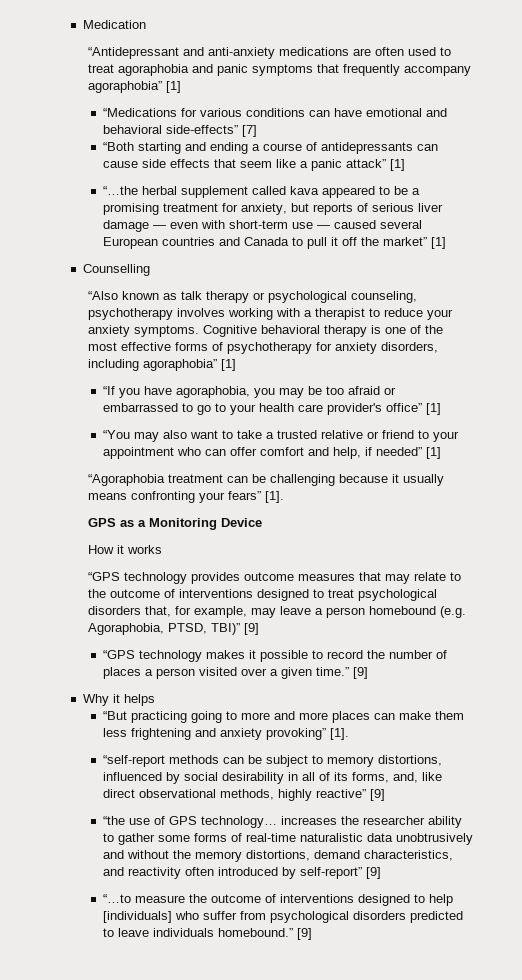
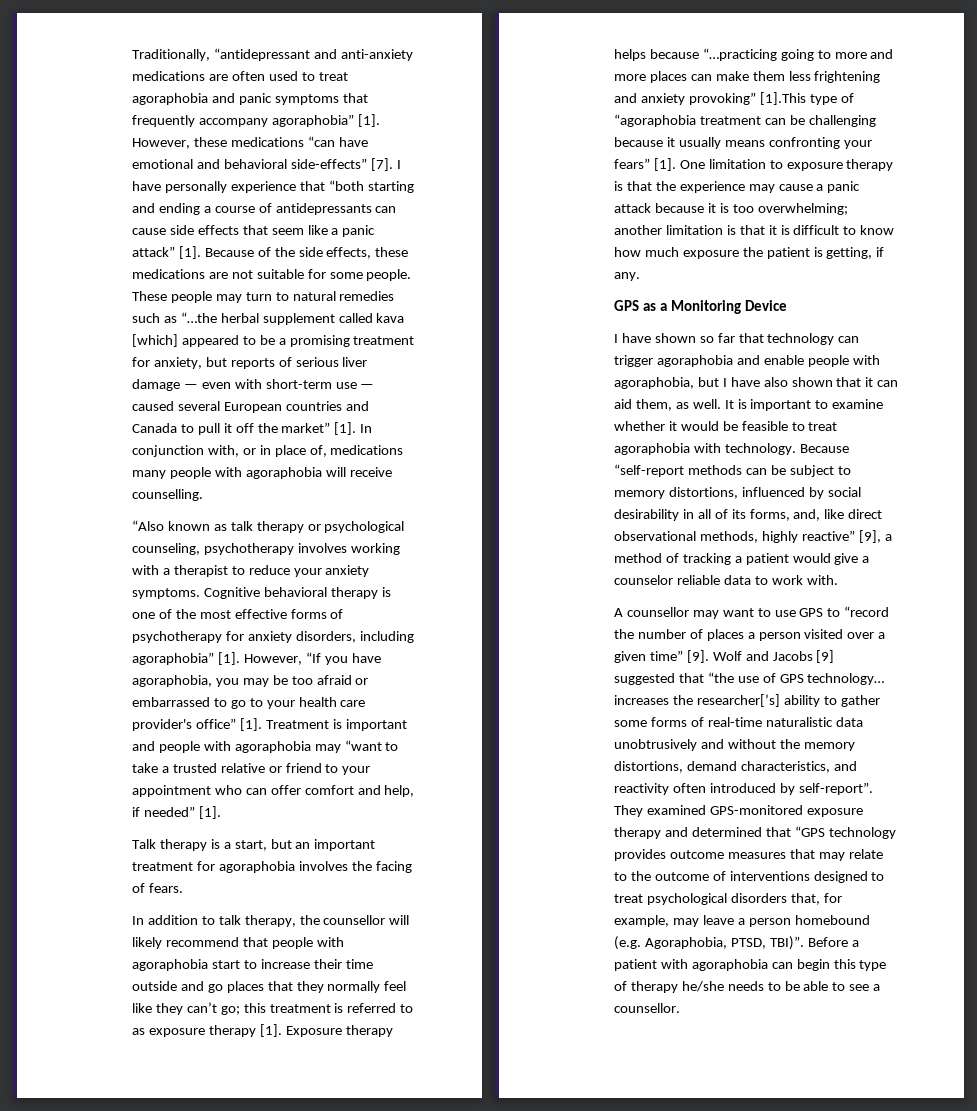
[82,20,146,29] [88,47,180,59] Medication // “Antidepressant -> [131,48,310,61] Traditionally, “antidepressant
[166,81,182,93] [102,108,330,117] [1] // “Medications for various conditions can -> [357,114,380,127] [131,136,335,149] [1]. However, these medications “can
[241,125,257,137] [102,142,134,151] [7] // “Both -> [370,158,401,171] [131,180,364,193] [7]. I have personally experience that “both
[389,159,405,171] [1] // -> [178,246,409,259] [131,269,412,281] [131,291,395,303] [131,313,177,323] [1]. Because of the side effects, these medications are not suitable for some people. These people may turn to natural remedies such as
(319, 190) none -> [131,334,178,347] [which]
[430,237,446,249] [82,264,150,276] [1] // Counselling -> [334,422,373,435] [131,445,404,457] [131,467,392,479] [131,489,203,501] [1]. In conjunction with, or in place of, medications many people with agoraphobia will receive counselling.
[221,359,237,371] [1] // -> [217,652,302,665] [1]. However,
[425,403,441,415] [102,430,218,442] [1] // “You may also want -> [239,718,407,731] [131,740,382,753] [1]. Treatment is important and people with agoraphobia may “want
[425,447,441,459] [88,474,166,486] [1] // “Agoraphobia -> [198,806,221,819] [131,839,376,851] [131,861,412,873] [131,883,183,893] [131,915,410,927] [131,937,344,949] [131,959,373,971] [131,981,407,993] [131,1002,414,1015] [131,1024,393,1037] [613,48,894,61] [613,71,881,83] [613,92,854,105] [613,114,696,127] [1]. // Talk therapy is a start, but an important treatment for agoraphobia involves the facing of fears. // In addition to talk therapy, the counsellor will likely recommend that people with agoraphobia start to increase their time outside and go places that they normally feel like they can’t go; this treatment is referred to as exposure therapy [1]. Exposure therapy helps because “…practicing going to more and more places can make them less frightening and anxiety provoking” [1].This type of “agoraphobia
(285, 497) none -> [679,159,894,171] [613,181,861,193] [613,203,848,215] [613,225,895,235] [613,247,885,259] [613,272,640,281] One limitation to exposure therapy is that the experience may cause a panic attack because it is too overwhelming; another limitation is that it is difficult to know how much exposure the patient is getting, if any.
[88,545,163,554] How it works // -> [613,333,860,345] [613,355,880,367] [613,377,899,389] [613,399,884,411] [613,421,838,431] [613,443,849,455] [613,464,851,477] [613,487,861,499] [613,509,883,521] [613,530,892,543] [613,553,870,565] [613,575,838,585] [613,606,890,619] [613,629,886,641] [613,650,835,663] [613,672,885,685] [613,694,880,707] [613,717,863,727] [613,739,855,751] [613,761,857,773] [613,782,873,795] [613,805,863,817] [613,827,791,839] I have shown so far that technology can trigger agoraphobia and enable people with agoraphobia, but I have also shown that it can aid them, as well. It is important to examine whether it would be feasible to treat agoraphobia with technology. Because “self-report methods can be subject to memory distortions, influenced by social desirability in all of its forms, and, like direct observational methods, highly reactive” [9], a method of tracking a patient would give a counselor reliable data to work with. // A counsellor may want to use GPS to “record the number of places a person visited over a given time” [9]. Wolf and Jacobs [9] suggested that “the use of GPS technology… increases the researcher[’s] ability to gather some forms of real-time naturalistic data unobtrusively and without the memory distortions, demand characteristics, and reactivity often introduced by self-report”. They examined GPS-monitored exposure therapy and determined that
[211,623,260,635] [102,650,447,662] [102,667,368,679] [82,694,155,706] [102,711,464,723] [102,728,349,740] [102,755,442,767] [102,772,442,784] [102,789,385,801] [102,816,462,828] [102,833,473,845] [102,850,453,862] [102,867,381,879] [102,894,453,906] [102,911,463,923] [102,928,312,940] TBI)” [9] // “GPS technology makes it possible to record the number of places a person visited over a given time.” [9] // Why it helps // “But practicing going to more and more places can make them less frightening and anxiety provoking” [1]. // “self-report methods can be subject to memory distortions, influenced by social desirability in all of its forms, and, like direct observational methods, highly reactive” [9] // “the use of GPS technology… increases the researcher ability to gather some forms of real-time naturalistic data unobtrusively and without the memory distortions, demand characteristics, and reactivity often introduced by self-report” [9] // “…to measure the outcome of interventions designed to help [individuals] who suffer from psychological disorders predicted to leave individuals homebound.” [9] -> [769,936,859,950] [613,959,887,971] [613,981,881,993] [613,1003,680,1013] TBI)”. Before a patient with agoraphobia can begin this type of therapy he/she needs to be able to see a counsellor.

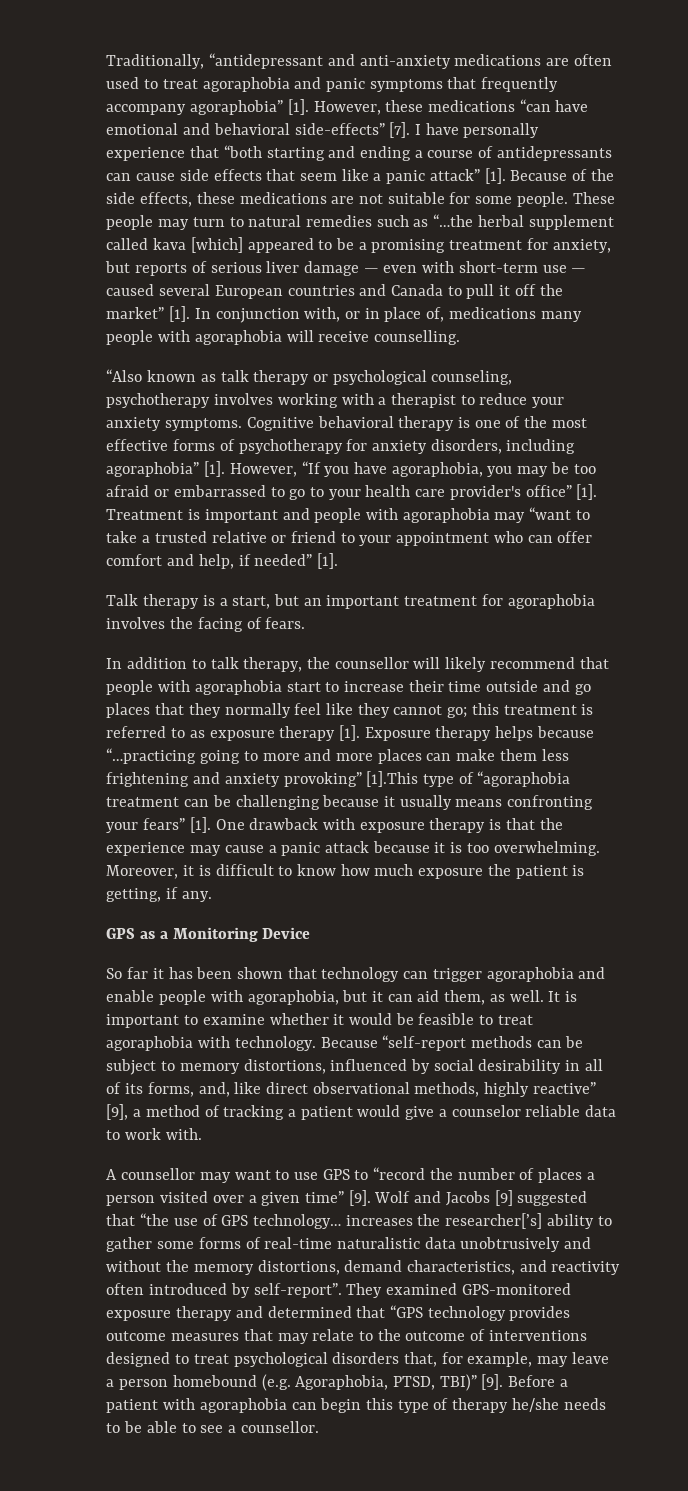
[186,1002,217,1013] can’t -> [393,705,443,715] cannot
[708,159,783,169] limitation to -> [249,818,356,830] drawback with
[757,203,848,215] [613,225,765,235] overwhelming; another limitation is that -> [493,841,600,856] [106,865,179,879] overwhelming. Moreover,
[613,333,735,343] I have shown so far -> [106,967,284,979] So far it has been shown
[722,377,862,387] I have also shown that -> (368, 996) none
[769,936,804,950] TBI)”. -> [439,1374,504,1391] TBI)” [9].

